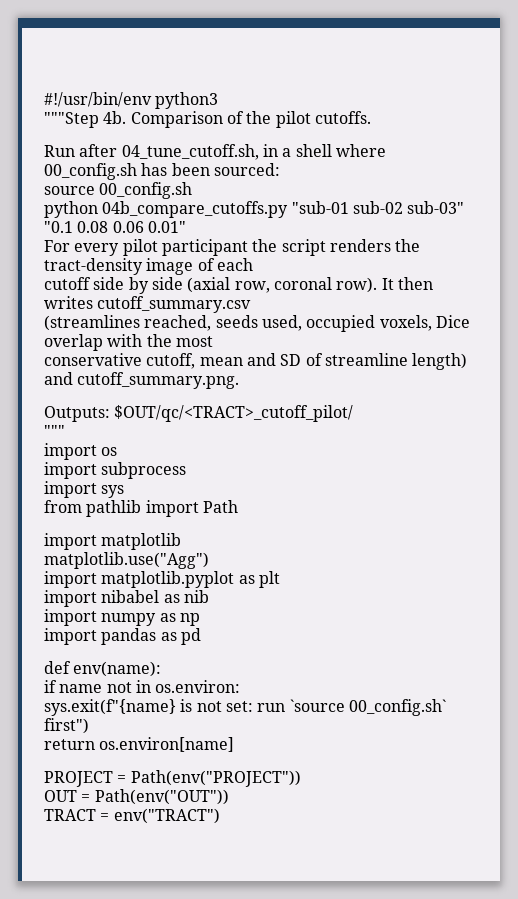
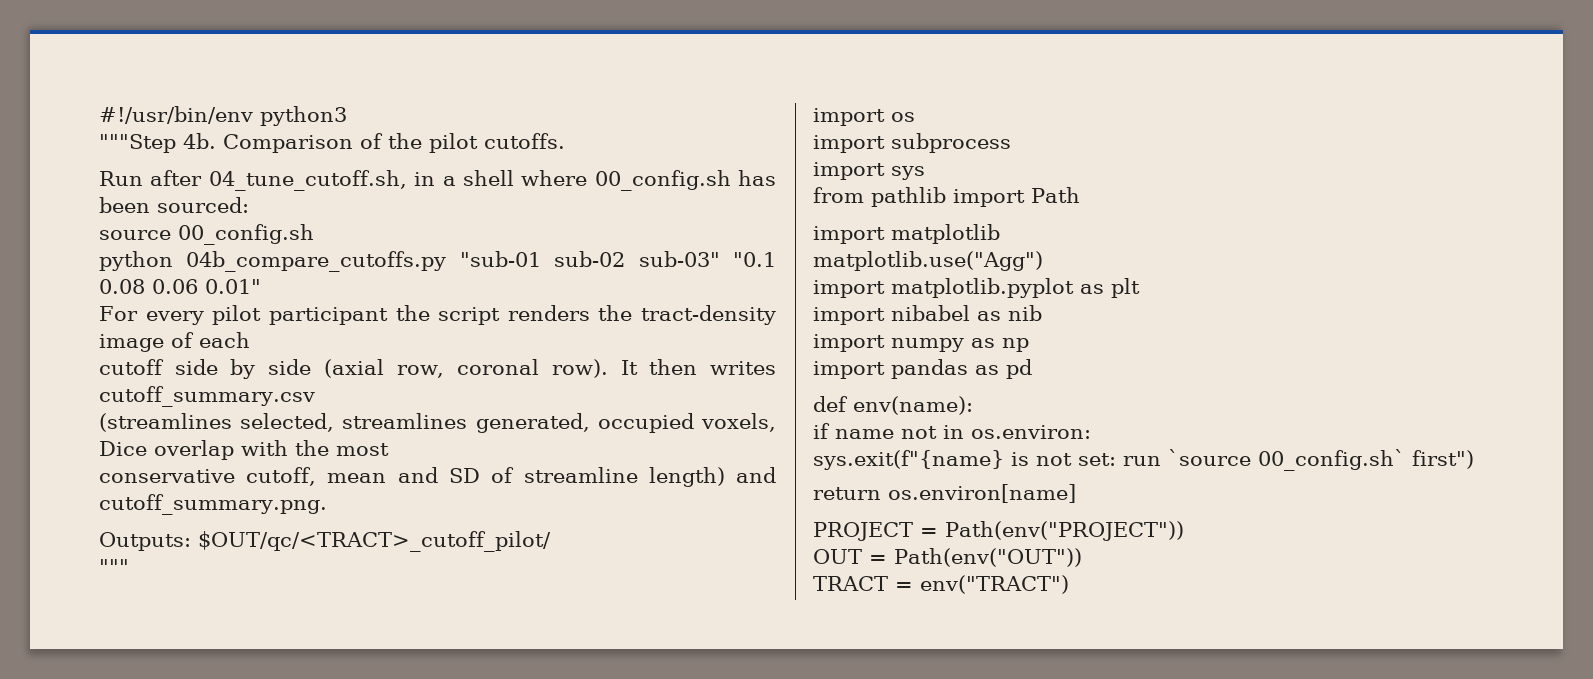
[144,315,302,331] reached, seeds used, -> [240,413,590,433] selected, streamlines generated,

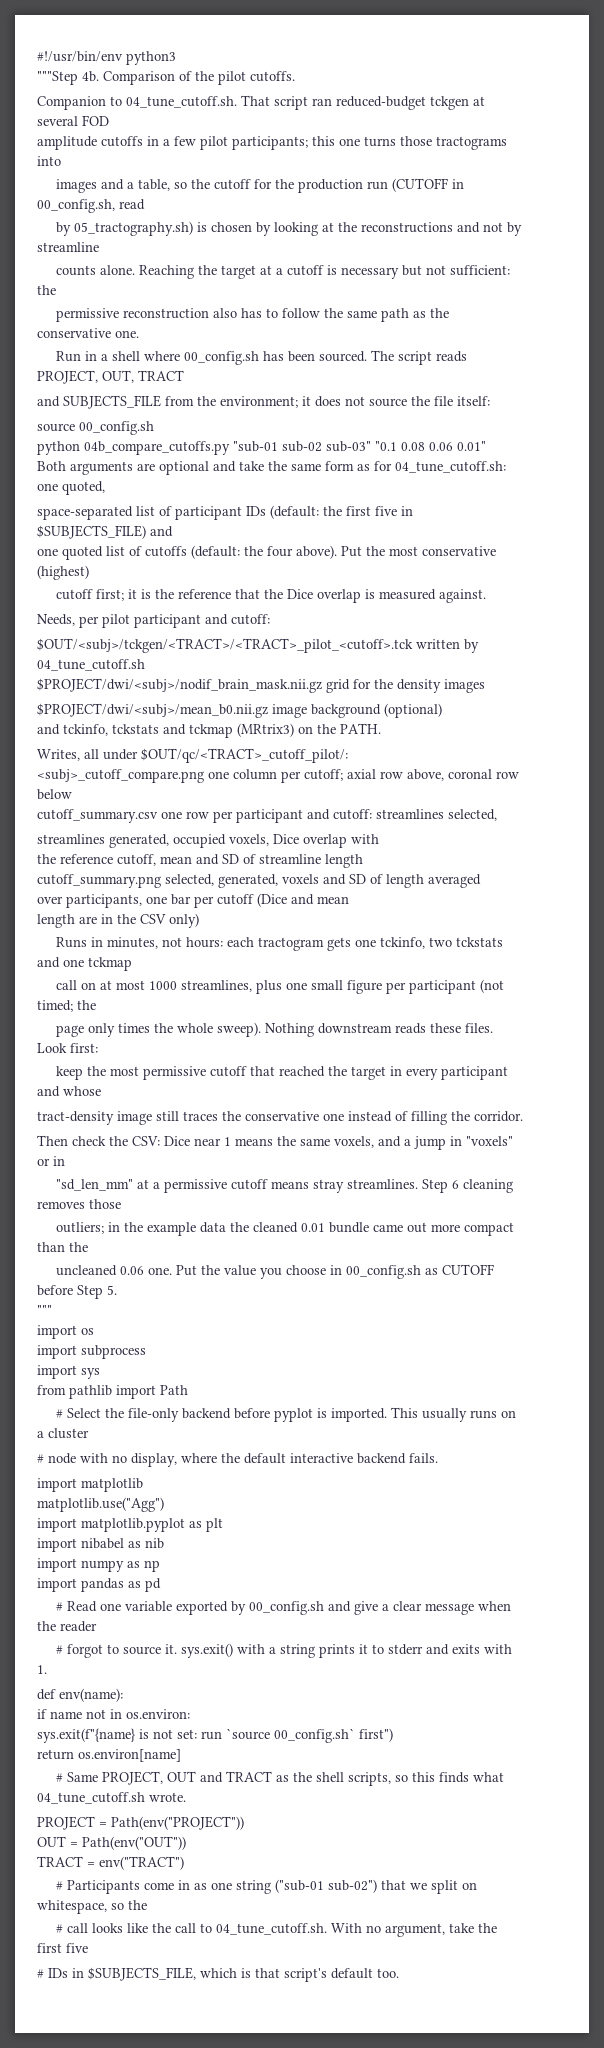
(565, 141) none -> [37,95,485,110] [37,115,109,126] [37,136,507,150] [37,156,61,166] [56,178,465,193] [37,199,145,213] [56,221,523,236] [37,242,99,252] [56,265,511,279] [37,285,56,295] [56,308,450,322] [37,328,139,338] // Companion to 04_tune_cutoff.sh. That script ran reduced-budget tckgen at several FOD // amplitude cutoffs in a few pilot participants; this one turns those tractograms into // images and a table, so the cutoff for the production run (CUTOFF in 00_config.sh, read // by 05_tractography.sh) is chosen by looking at the reconstructions and not by streamline // counts alone. Reaching the target at a cutoff is necessary but not sufficient: the // permissive reconstruction also has to follow the same path as the conservative one.
[150,170,407,191] after 04_tune_cutoff.sh, -> (82, 356) none
[157,197,249,213] sourced: -> [319,350,468,365] [37,370,184,384] [37,395,490,409] sourced. The script reads PROJECT, OUT, TRACT // and SUBJECTS_FILE from the environment; it does not source the file itself:
[99,305,776,325] [99,332,250,352] [99,359,776,379] [99,386,315,407] [99,413,335,432] For every pilot participant the script renders the tract-density image of each // cutoff side by side (axial row, coronal row). It then writes cutoff_summary.csv // (streamlines selected, -> [37,461,506,475] [37,481,105,495] [37,505,413,520] [37,525,173,539] [37,545,496,560] [37,565,89,580] [56,589,487,603] [37,614,270,628] [37,638,479,653] [37,659,145,671] [37,678,485,693] [37,703,442,718] [37,723,381,738] [37,748,348,763] [37,769,519,783] [37,789,72,800] [37,809,497,823] Both arguments are optional and take the same form as for 04_tune_cutoff.sh: one quoted, // space-separated list of participant IDs (default: the first five in $SUBJECTS_FILE) and // one quoted list of cutoffs (default: the four above). Put the most conservative (highest) // cutoff first; it is the reference that the Dice overlap is measured against. // Needs, per pilot participant and cutoff: // $OUT/<subj>/tckgen/<TRACT>/<TRACT>_pilot_<cutoff>.tck written by 04_tune_cutoff.sh // $PROJECT/dwi/<subj>/nodif_brain_mask.nii.gz grid for the density images // $PROJECT/dwi/<subj>/mean_b0.nii.gz image background (optional) // and tckinfo, tckstats and tckmap (MRtrix3) on the PATH. // Writes, all under $OUT/qc/<TRACT>_cutoff_pilot/: // <subj>_cutoff_compare.png one column per cutoff; axial row above, coronal row below // cutoff_summary.csv one row per participant and cutoff: streamlines selected, //
[295,440,389,456] [99,469,235,483] the most // conservative -> [37,854,113,864] // the reference
[648,467,776,487] [99,494,327,515] [99,531,551,552] length) and cutoff_summary.png. // Outputs: $OUT/qc/<TRACT>_cutoff_pilot/ -> [325,854,363,868] [37,874,481,888] [37,893,349,908] [37,913,199,928] [56,937,504,951] [37,957,132,971] [56,979,505,994] [37,1000,96,1012] [56,1022,494,1037] [37,1043,98,1053] [56,1066,509,1080] [37,1086,101,1097] [37,1111,523,1125] [37,1135,513,1150] [37,1156,65,1166] [56,1179,514,1193] [37,1199,121,1209] [56,1222,515,1236] [37,1242,88,1252] [56,1264,495,1279] [37,1285,117,1299] length // cutoff_summary.png selected, generated, voxels and SD of length averaged // over participants, one bar per cutoff (Dice and mean // length are in the CSV only) // Runs in minutes, not hours: each tractogram gets one tckinfo, two tckstats and one tckmap // call on at most 1000 streamlines, plus one small figure per participant (not timed; the // page only times the whole sweep). Nothing downstream reads these files. Look first: // keep the most permissive cutoff that reached the target in every participant and whose // tract-density image still traces the conservative one instead of filling the corridor. // Then check the CSV: Dice near 1 means the same voxels, and a jump in "voxels" or in // "sd_len_mm" at a permissive cutoff means stray streamlines. Step 6 cleaning removes those // outliers; in the example data the cleaned 0.01 bundle came out more compact than the // uncleaned 0.06 one. Put the value you choose in 00_config.sh as CUTOFF before Step 5.
(1080, 195) none -> [56,1407,517,1422] [37,1428,89,1439] [37,1453,438,1467] // # Select the file-only backend before pyplot is imported. This usually runs on a cluster // # node with no display, where the default interactive backend fails.
(1032, 369) none -> [56,1601,512,1615] [37,1621,97,1632] [56,1643,513,1658] [37,1665,47,1674] // # Read one variable exported by 00_config.sh and give a clear message when the reader // # forgot to source it. sys.exit() with a string prints it to stderr and exits with 1.
(1076, 493) none -> [56,1771,505,1786] [37,1792,186,1804] // # Same PROJECT, OUT and TRACT as the shell scripts, so this finds what 04_tune_cutoff.sh wrote.
(1069, 584) none -> [56,1879,478,1894] [37,1900,147,1914] [56,1923,498,1937] [37,1943,88,1953] [37,1967,399,1982] // # Participants come in as one string ("sub-01 sub-02") that we split on whitespace, so the // # call looks like the call to 04_tune_cutoff.sh. With no argument, take the first five // # IDs in $SUBJECTS_FILE, which is that script's default too.

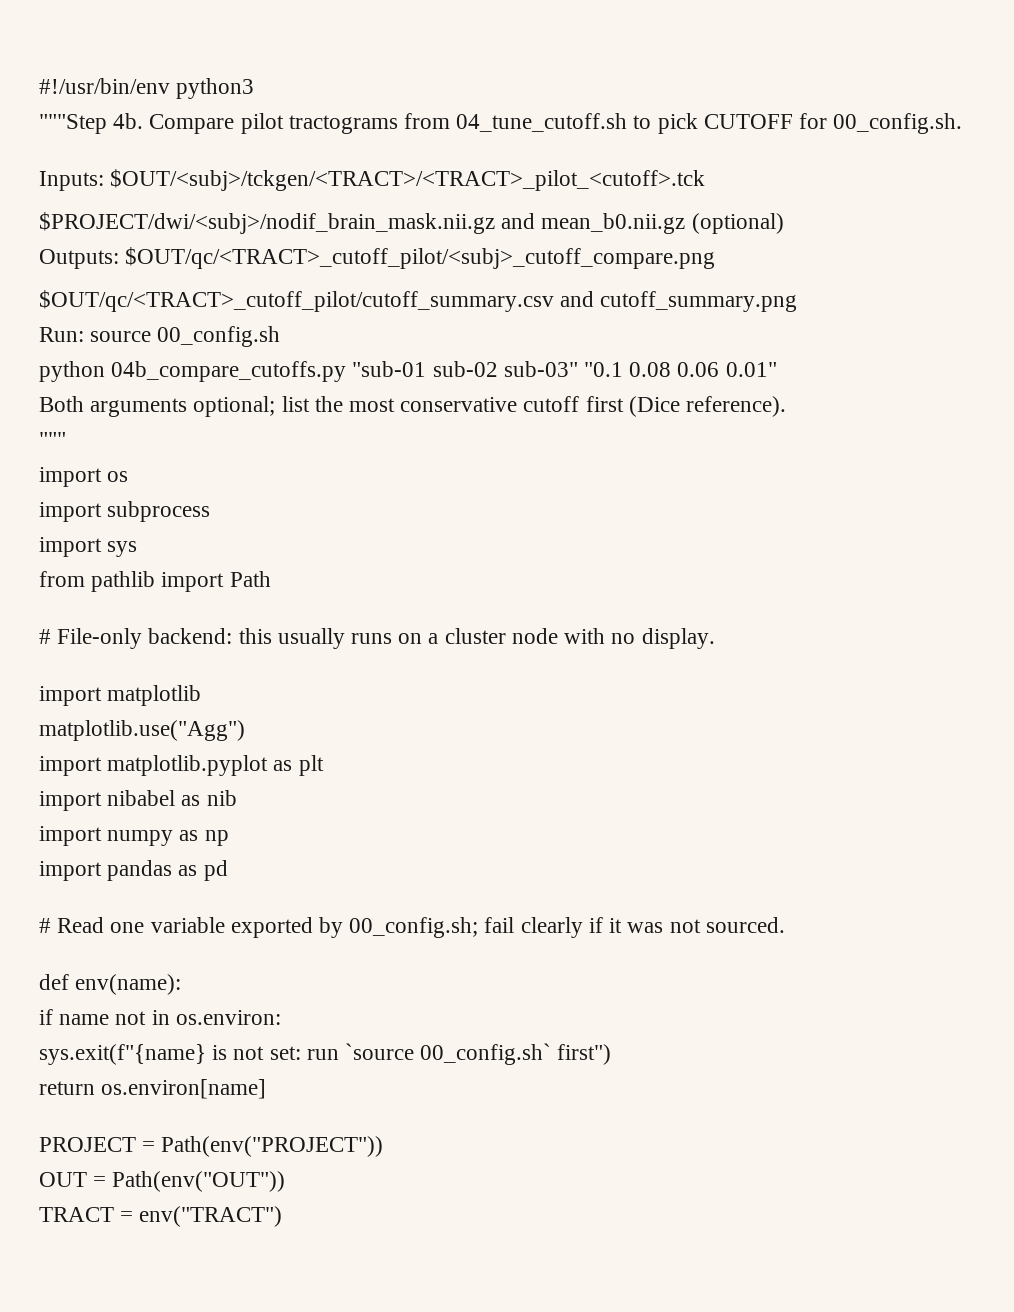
[103,71,295,85] [37,95,485,110] [37,115,109,126] [37,136,507,150] [37,156,61,166] [56,178,465,193] [37,199,145,213] [56,221,523,236] [37,242,99,252] [56,265,511,279] [37,285,56,295] [56,308,450,322] [37,328,139,338] [56,350,468,365] [37,370,184,384] [37,395,490,409] Comparison of the pilot cutoffs. // Companion to 04_tune_cutoff.sh. That script ran reduced-budget tckgen at several FOD // amplitude cutoffs in a few pilot participants; this one turns those tractograms into // images and a table, so the cutoff for the production run (CUTOFF in 00_config.sh, read // by 05_tractography.sh) is chosen by looking at the reconstructions and not by streamline // counts alone. Reaching the target at a cutoff is necessary but not sufficient: the // permissive reconstruction also has to follow the same path as the conservative one. // Run in a shell where 00_config.sh has been sourced. The script reads PROJECT, OUT, TRACT // and SUBJECTS_FILE from the environment; it does not source the file itself: // -> [149,113,963,134] [39,169,706,191] [39,212,784,234] [39,247,716,269] [39,290,798,312] [39,327,84,342] Compare pilot tractograms from 04_tune_cutoff.sh to pick CUTOFF for 00_config.sh. // Inputs: $OUT/<subj>/tckgen/<TRACT>/<TRACT>_pilot_<cutoff>.tck // $PROJECT/dwi/<subj>/nodif_brain_mask.nii.gz and mean_b0.nii.gz (optional) // Outputs: $OUT/qc/<TRACT>_cutoff_pilot/<subj>_cutoff_compare.png // $OUT/qc/<TRACT>_cutoff_pilot/cutoff_summary.csv and cutoff_summary.png // Run:
[137,461,506,475] [37,481,105,495] [37,505,413,520] [37,525,173,539] [37,545,496,560] [37,565,89,580] [56,589,487,603] [37,614,270,628] [37,638,479,653] [37,659,145,671] [37,678,485,693] [37,703,442,718] [37,723,381,738] [37,748,348,763] [37,769,519,783] [37,789,72,800] [37,809,497,823] [37,834,379,848] [37,854,363,868] [37,874,481,888] [37,893,349,908] [37,913,199,928] [56,937,504,951] [37,957,132,971] [56,979,505,994] [37,1000,96,1012] [56,1022,494,1037] [37,1043,98,1053] [56,1066,509,1080] [37,1086,101,1097] [37,1111,523,1125] [37,1135,513,1150] [37,1156,65,1166] [56,1179,514,1193] [37,1199,121,1209] [56,1222,515,1236] [37,1242,88,1252] [56,1264,495,1279] [37,1285,117,1299] are optional and take the same form as for 04_tune_cutoff.sh: one quoted, // space-separated list of participant IDs (default: the first five in $SUBJECTS_FILE) and // one quoted list of cutoffs (default: the four above). Put the most conservative (highest) // cutoff first; it is the reference that the Dice overlap is measured against. // Needs, per pilot participant and cutoff: // $OUT/<subj>/tckgen/<TRACT>/<TRACT>_pilot_<cutoff>.tck written by 04_tune_cutoff.sh // $PROJECT/dwi/<subj>/nodif_brain_mask.nii.gz grid for the density images // $PROJECT/dwi/<subj>/mean_b0.nii.gz image background (optional) // and tckinfo, tckstats and tckmap (MRtrix3) on the PATH. // Writes, all under $OUT/qc/<TRACT>_cutoff_pilot/: // <subj>_cutoff_compare.png one column per cutoff; axial row above, coronal row below // cutoff_summary.csv one row per participant and cutoff: streamlines selected, // streamlines generated, occupied voxels, Dice overlap with // the reference cutoff, mean and SD of streamline length // cutoff_summary.png selected, generated, voxels and SD of length averaged // over participants, one bar per cutoff (Dice and mean // length are in the CSV only) // Runs in minutes, not hours: each tractogram gets one tckinfo, two tckstats and one tckmap // call on at most 1000 streamlines, plus one small figure per participant (not timed; the // page only times the whole sweep). Nothing downstream reads these files. Look first: // keep the most permissive cutoff that reached the target in every participant and whose // tract-density image still traces the conservative one instead of filling the corridor. // Then check the CSV: Dice near 1 means the same voxels, and a jump in "voxels" or in // "sd_len_mm" at a permissive cutoff means stray streamlines. Step 6 cleaning removes those // outliers; in the example data the cleaned 0.01 bundle came out more compact than the // uncleaned 0.06 one. Put the value you choose in 00_config.sh as CUTOFF before Step 5. -> [193,396,787,417] optional; list the most conservative cutoff first (Dice reference).
[67,1407,419,1422] Select the file-only backend before pyplot is imported. This -> [57,628,272,649] File-only backend: this
[37,1454,44,1463] // # -> (506, 636) none
[131,1453,438,1467] display, where the default interactive backend fails. -> [641,628,715,649] display.
[249,1601,512,1615] [37,1621,97,1632] [56,1643,513,1658] [37,1665,47,1674] 00_config.sh and give a clear message when the reader // # forgot to source it. sys.exit() with a string prints it to stderr and exits with 1. -> [349,917,785,938] 00_config.sh; fail clearly if it was not sourced.
[56,1771,505,1786] [37,1792,186,1804] // # Same PROJECT, OUT and TRACT as the shell scripts, so this finds what 04_tune_cutoff.sh wrote. -> (267, 1089) none
[56,1879,478,1894] [37,1900,147,1914] [56,1923,498,1937] [37,1943,88,1953] [37,1967,399,1982] // # Participants come in as one string ("sub-01 sub-02") that we split on whitespace, so the // # call looks like the call to 04_tune_cutoff.sh. With no argument, take the first five // # IDs in $SUBJECTS_FILE, which is that script's default too. -> (283, 1216) none

